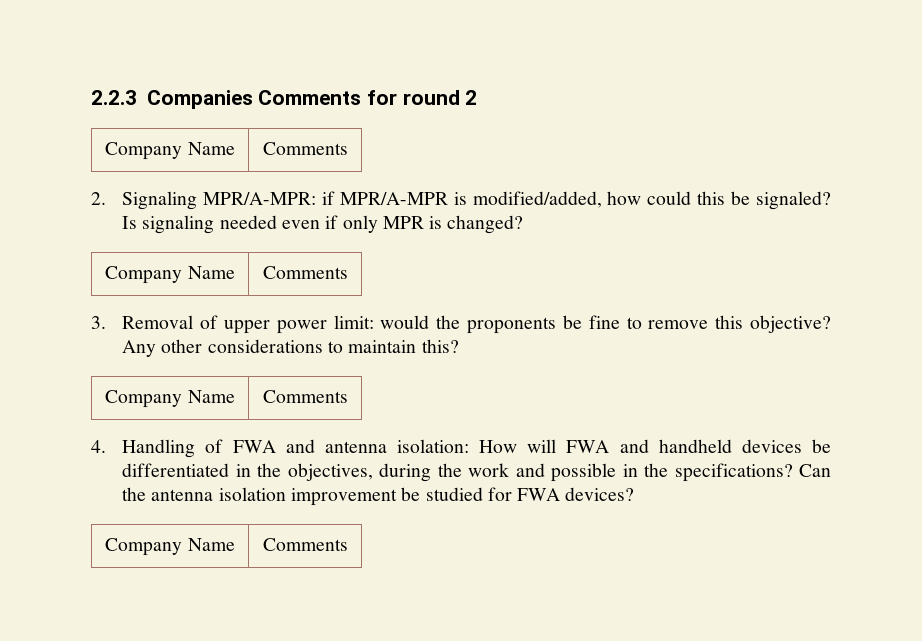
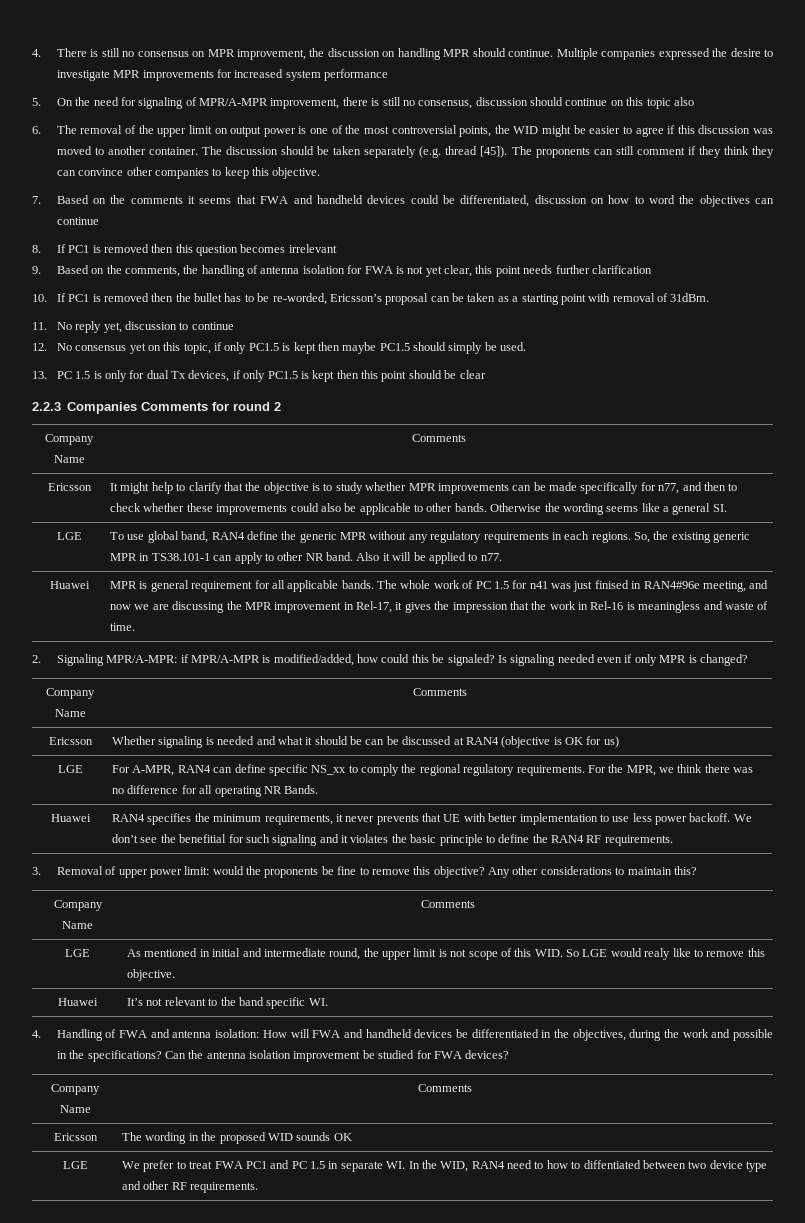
(91, 97) none -> [32,48,773,60] [56,69,389,81] [32,97,694,109] [32,125,774,137] [56,146,774,158] [56,167,321,179] [32,195,775,207] [56,217,99,225] [32,244,337,256] [32,265,652,277] [32,293,710,305] [32,321,234,333] [32,342,527,354] [32,370,486,382] 4. There is still no consensus on MPR improvement, the discussion on handling MPR should continue. Multiple companies expressed the desire to investigate MPR improvements for increased system performance // 5. On the need for signaling of MPR/A-MPR improvement, there is still no consensus, discussion should continue on this topic also // 6. The removal of the upper limit on output power is one of the most controversial points, the WID might be easier to agree if this discussion was moved to another container. The discussion should be taken separately (e.g. thread [45]). The proponents can still comment if they think they can convince other companies to keep this objective. // 7. Based on the comments it seems that FWA and handheld devices could be differentiated, discussion on how to word the objectives can continue // 8. If PC1 is removed then this question becomes irrelevant // 9. Based on the comments, the handling of antenna isolation for FWA is not yet clear, this point needs further clarification // 10. If PC1 is removed then the bullet has to be re-worded, Ericsson’s proposal can be taken as a starting point with removal of 31dBm. // 11. No reply yet, discussion to continue // 12. No consensus yet on this topic, if only PC1.5 is kept then maybe PC1.5 should simply be used. // 13. PC 1.5 is only for dual Tx devices, if only PC1.5 is kept then this point should be clear //
(348, 148) none -> [47,483,92,491] [110,482,738,494] [110,503,727,515] [56,532,82,540] [110,531,751,543] [110,552,502,564] [49,581,90,589] [110,580,769,592] [110,601,769,613] [110,623,136,631] // Ericsson | It might help to clarify that the objective is to study whether MPR improvements can be made specifically for n77, and then to check whether these improvements could also be applicable to other bands. Otherwise the wording seems like a general SI. // LGE | To use global band, RAN4 define the generic MPR without any regulatory requirements in each regions. So, the existing generic MPR in TS38.101-1 can apply to other NR band. Also it will be applied to n77. // Huawei | MPR is general requirement for all applicable bands. The whole work of PC 1.5 for n41 was just finised in RAN4#96e meeting, and now we are discussing the MPR improvement in Rel-17, it gives the impression that the work in Rel-16 is meaningless and waste of time.
(348, 272) none -> [48,737,93,745] [112,736,619,748] [57,765,83,773] [112,764,754,776] [112,785,319,797] [50,814,91,822] [112,813,752,825] [112,834,673,846] // Ericsson | Whether signaling is needed and what it should be can be discussed at RAN4 (objective is OK for us) // LGE | For A-MPR, RAN4 can define specific NS_xx to comply the regional regulatory requirements. For the MPR, we think there was no difference for all operating NR Bands. // Huawei | RAN4 specifies the minimum requirements, it never prevents that UE with better implementation to use less power backoff. We don’t see the benefitial for such signaling and it violates the basic principle to define the RAN4 RF requirements.
(348, 396) none -> [65,949,90,957] [127,948,765,960] [127,969,176,981] [58,998,98,1006] [127,997,328,1009] // LGE | As mentioned in initial and intermediate round, the upper limit is not scope of this WID. So LGE would realy like to remove this objective. // Huawei | It’s not relevant to the band specific WI.
(348, 544) none -> [53,1133,98,1141] [122,1132,352,1144] [62,1161,88,1169] [122,1160,768,1172] [122,1181,259,1193] // Ericsson | The wording in the proposed WID sounds OK // LGE | We prefer to treat FWA PC1 and PC 1.5 in separate WI. In the WID, RAN4 need to how to diffentiated between two device type and other RF requirements.

